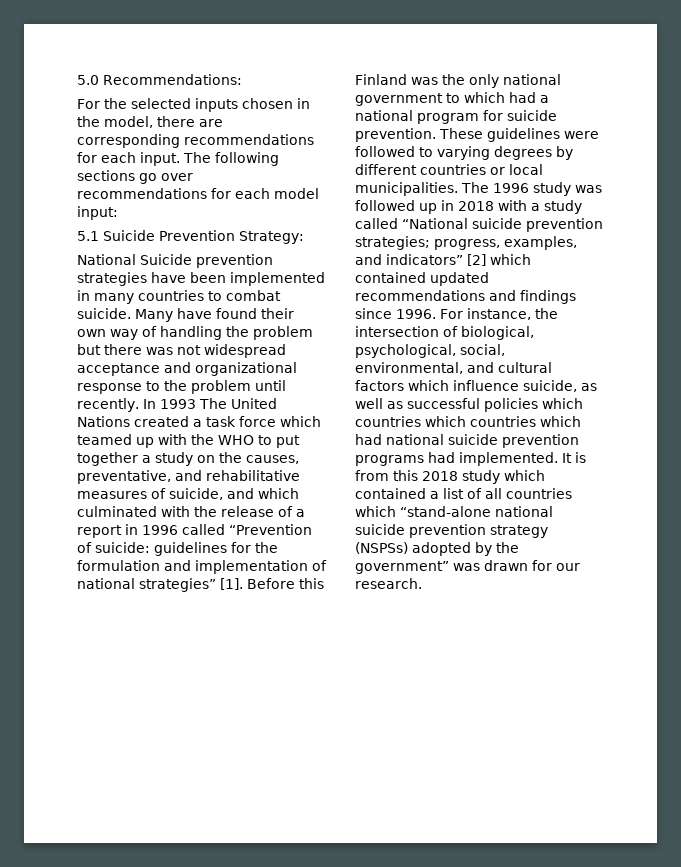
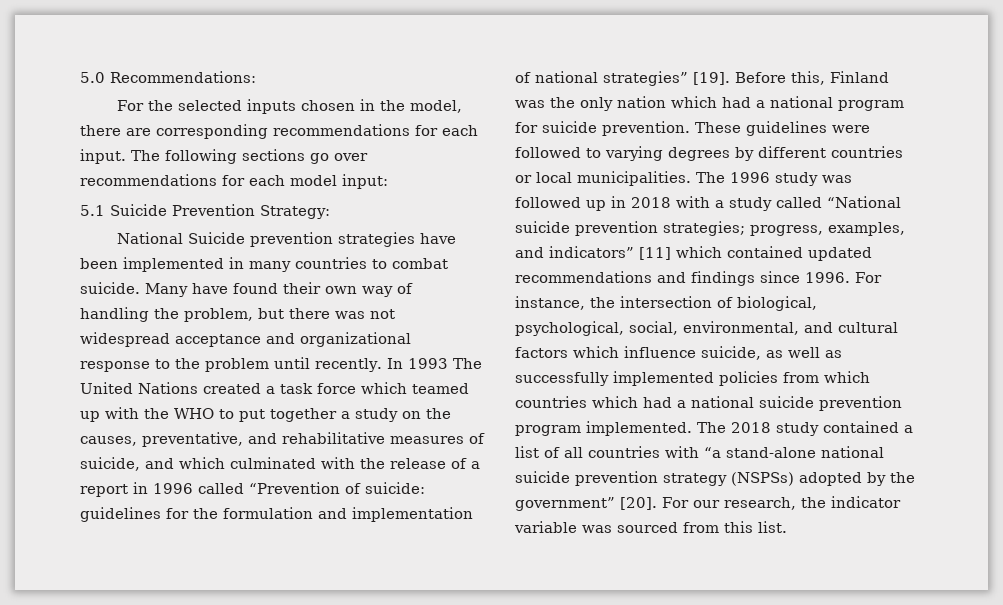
[253,326,313,340] problem -> [184,308,253,322] problem,
[220,578,324,590] [1]. Before this -> [693,71,825,85] [19]. Before this,
[502,74,561,85] [355,93,460,106] national government to -> [617,96,666,108] nation
[467,254,486,266] [2] -> [639,247,671,260] [11]
[407,398,583,412] [355,416,421,427] successful policies which countries -> [515,371,819,386] successfully implemented policies from
[386,434,579,448] [355,452,586,466] [355,470,418,481] national suicide prevention programs had implemented. It is from this -> [677,396,902,411] [515,421,726,436] a national suicide prevention program implemented. The
[504,470,545,481] which -> (819, 429) none
[355,506,491,517] which “stand-alone -> [665,446,816,458] with “a stand-alone
[453,560,580,571] [355,578,422,589] was drawn for our research. -> [620,496,901,510] [514,521,787,533] [20]. For our research, the indicator variable was sourced from this list.

